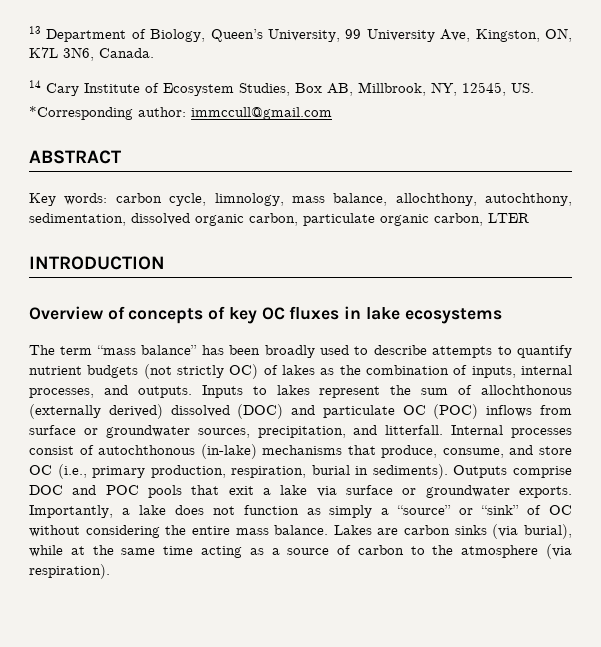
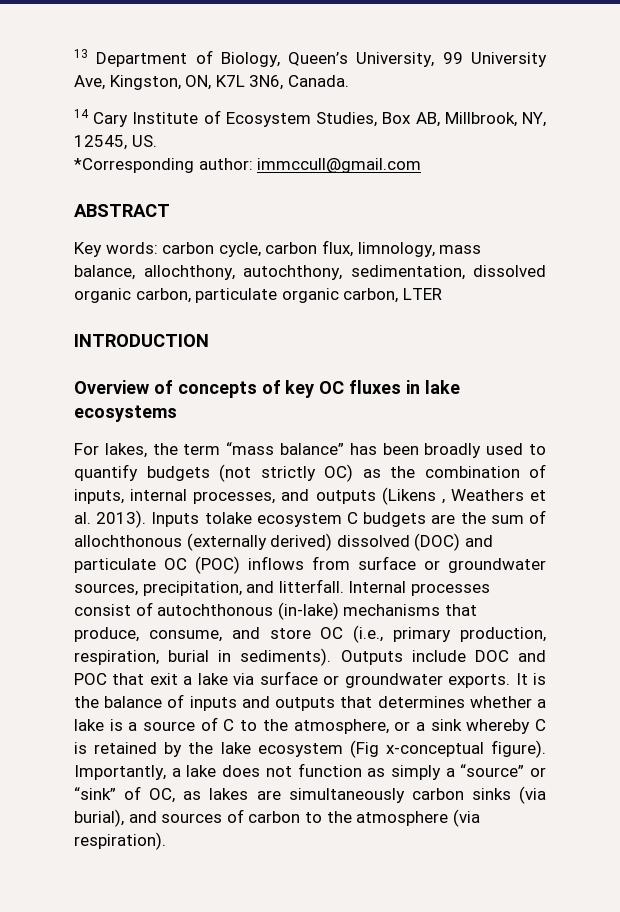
(207, 199) none -> [265,240,353,257] carbon flux,
[29,345,55,355] The -> [74,443,178,458] For lakes, the
[373,345,573,358] [29,366,82,375] describe attempts to quantify nutrient -> [74,464,138,481] quantify
[263,365,316,375] of lakes -> (353, 473) none
[137,385,381,398] outputs. Inputs to lakes represent -> [315,487,546,505] [74,510,456,528] outputs (Likens , Weathers et al. 2013). Inputs tolake ecosystem C budgets are
[513,466,572,478] comprise -> [411,650,466,662] include
[148,485,182,498] pools -> (107, 679) none
(572, 492) none -> [515,673,546,685] [74,694,546,711] [74,717,546,734] [74,740,546,758] It is the balance of inputs and outputs that determines whether a lake is a source of C to the atmosphere, or a sink whereby C is retained by the lake ecosystem (Fig x-conceptual figure).
[548,505,572,515] [29,524,572,539] [29,545,330,558] OC without considering the entire mass balance. Lakes are carbon sinks (via burial), while at the same time acting as a source -> [149,786,546,804] [74,809,223,827] OC, as lakes are simultaneously carbon sinks (via burial), and sources

